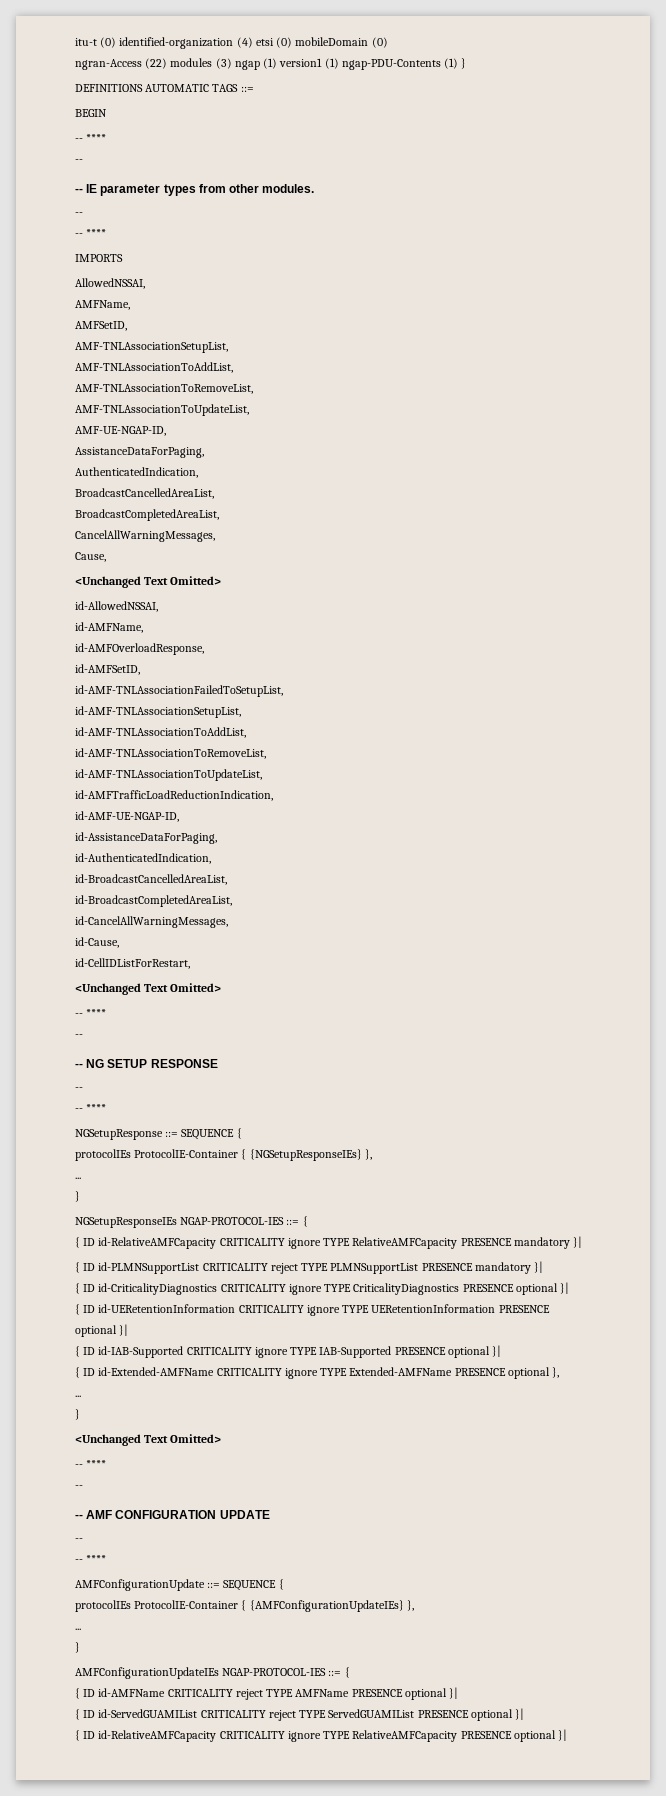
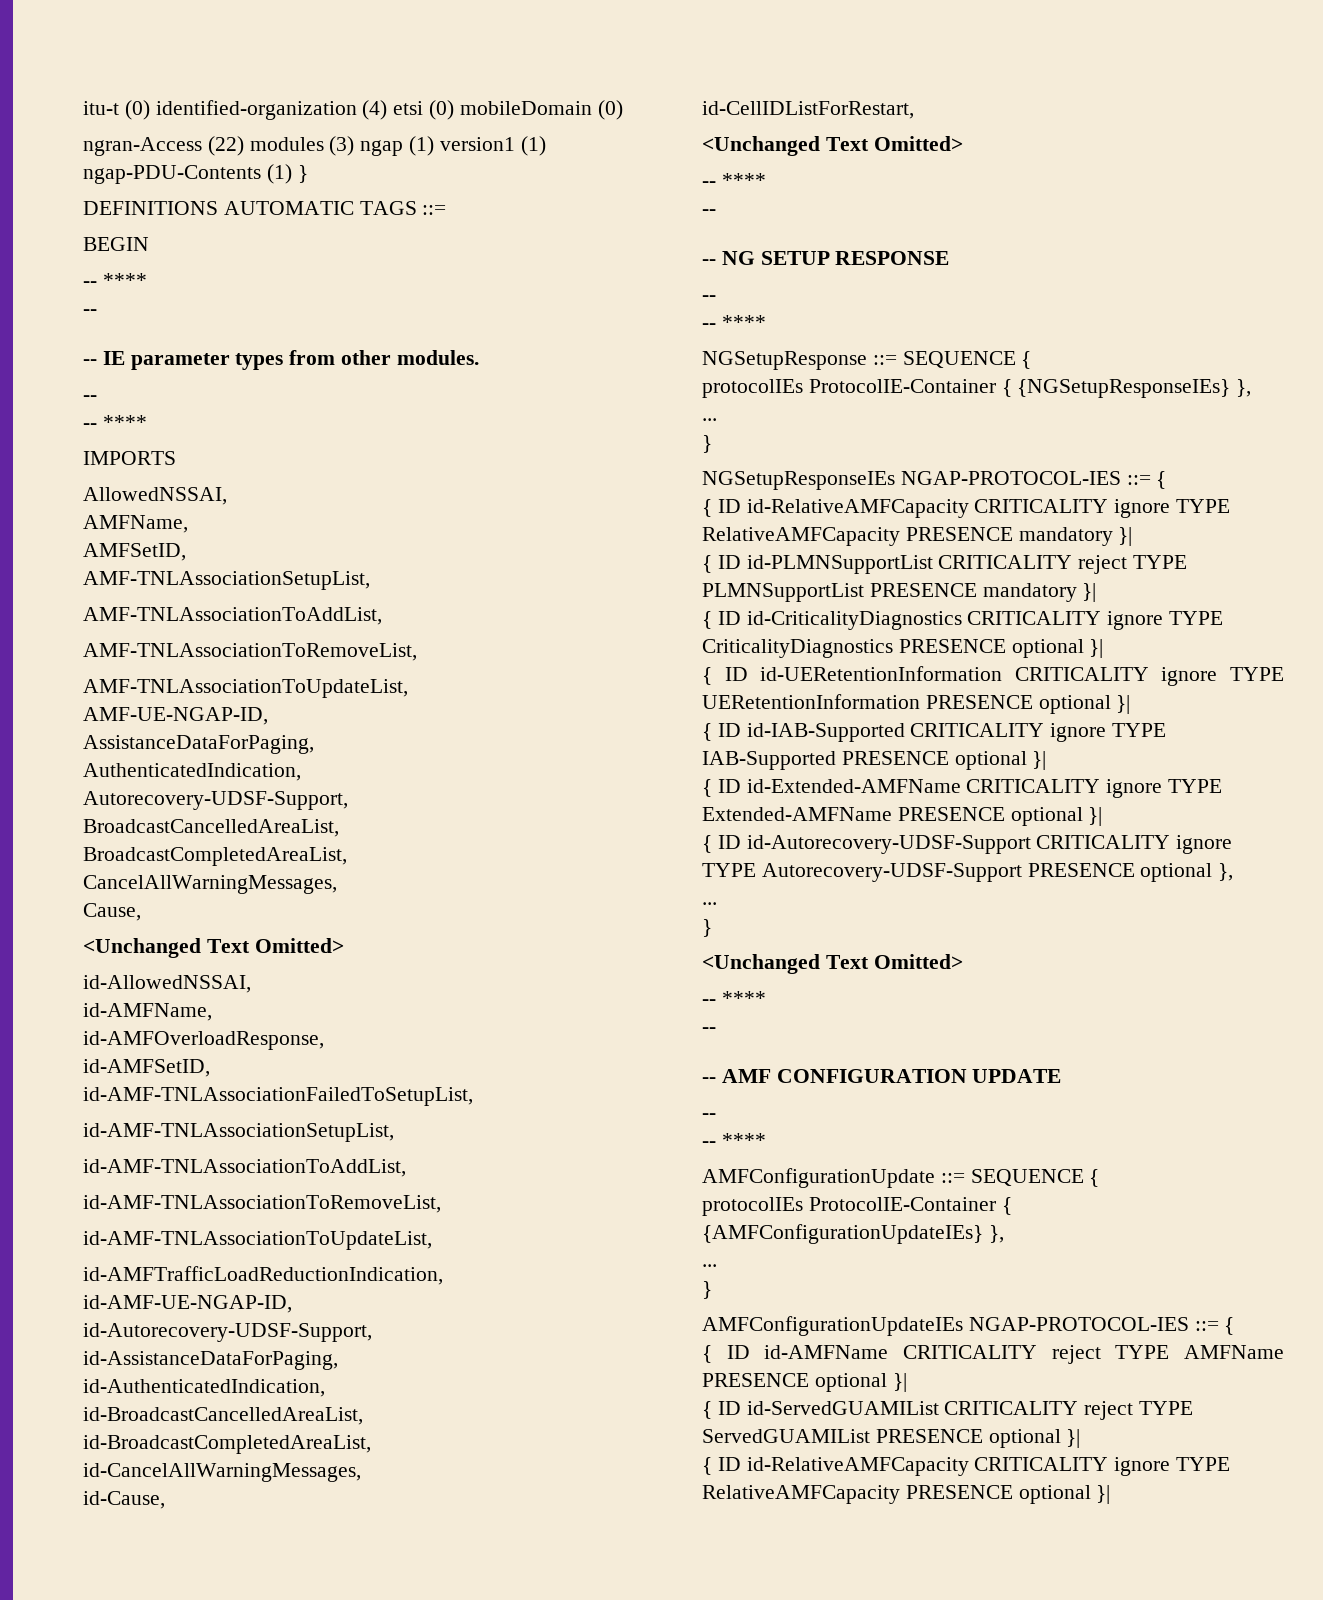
(198, 472) none -> [83,791,348,810] // Autorecovery-UDSF-Support,
(179, 816) none -> [83,1323,372,1342] // id-Autorecovery-UDSF-Support,
(550, 1373) none -> [1088,807,1103,826] [702,835,1233,854] [702,863,1213,882] }| // { ID id-Autorecovery-UDSF-Support CRITICALITY ignore TYPE Autorecovery-UDSF-Support PRESENCE optional

